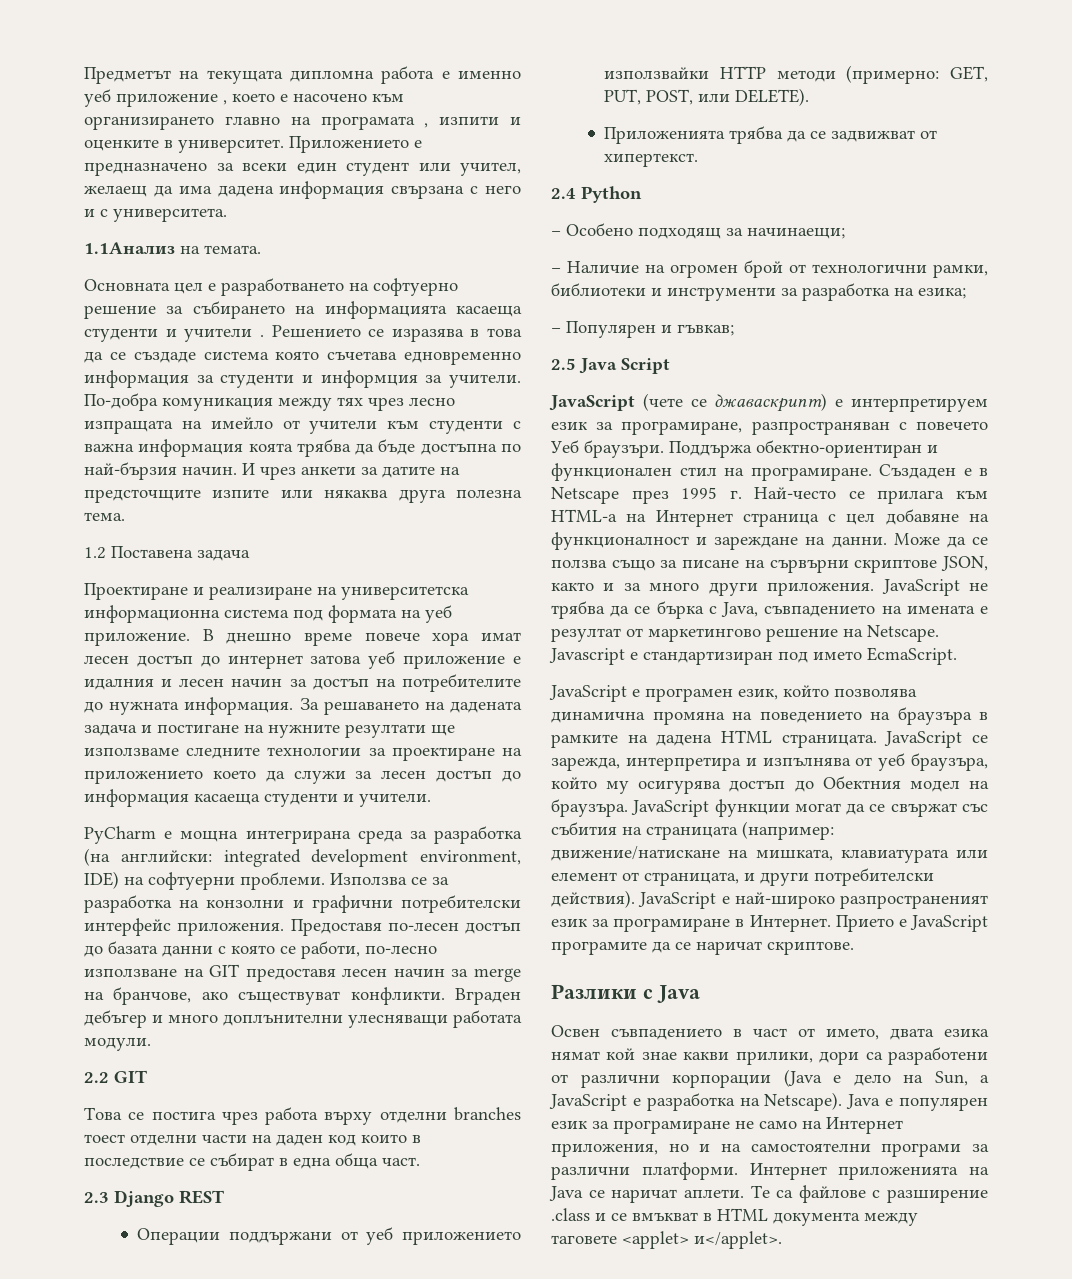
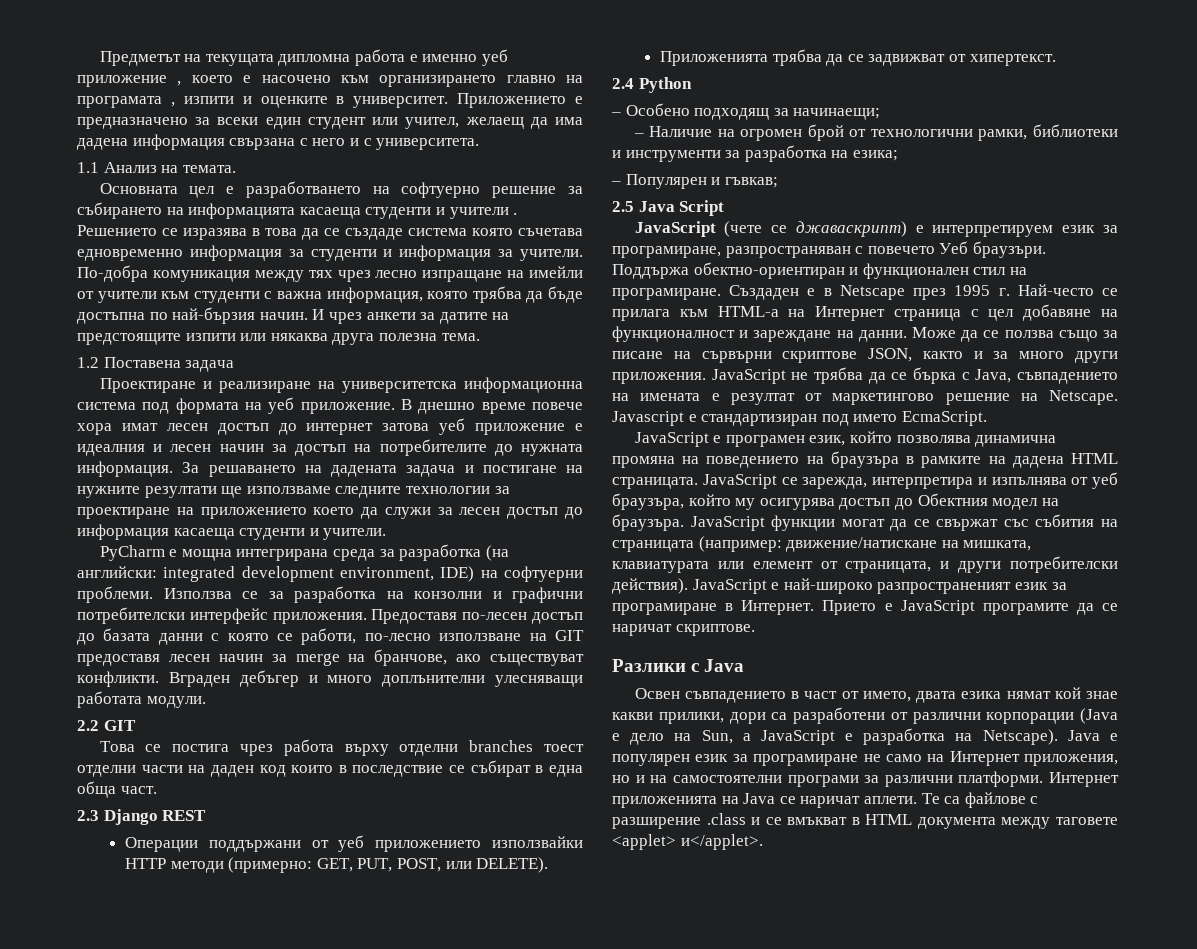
[84,242,175,254] 1.1Анализ -> [77,162,157,173] 1.1 Анализ
[320,370,418,388] информция -> [399,245,492,261] информация
[84,417,273,434] изпращата на имейло -> [422,266,583,282] изпращане на имейли
[138,439,293,457] информация коята -> [326,287,469,303] информация, която
[84,489,270,503] предсточщите изпите -> [77,333,236,345] предстоящите изпити
[84,678,154,690] идалния -> [77,444,145,456] идеалния

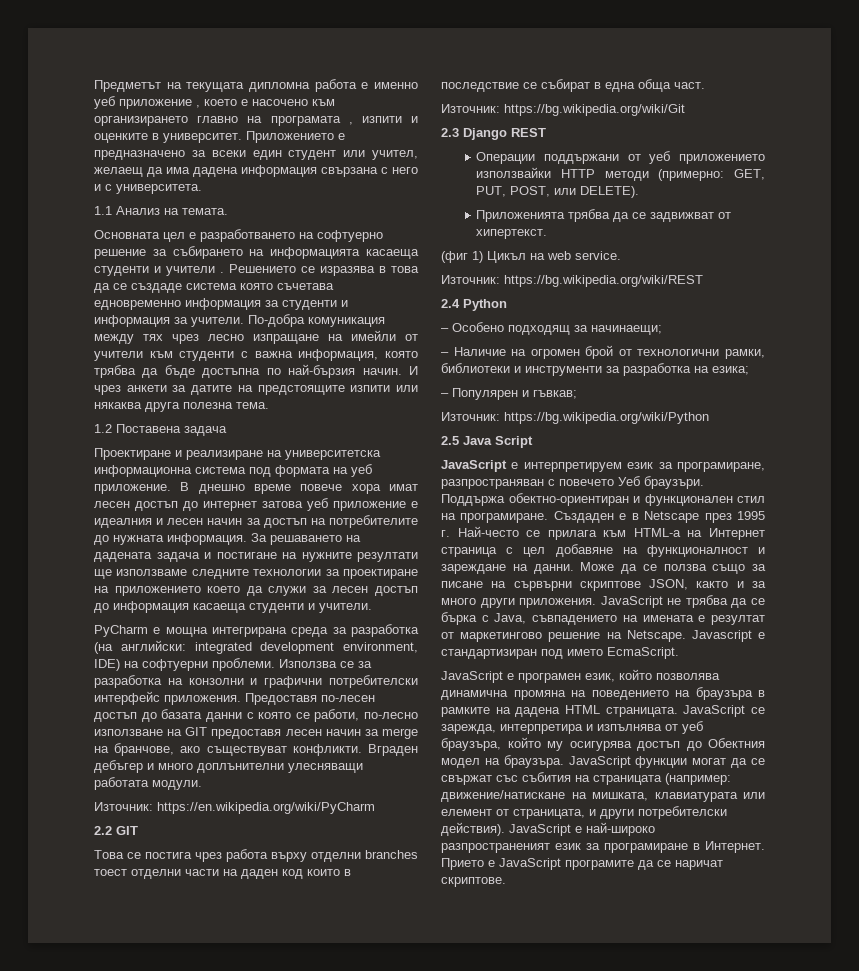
(206, 702) none -> [94,802,375,814] // Източник: https://en.wikipedia.org/wiki/PyCharm
(157, 790) none -> [441,104,685,116] // Източник: https://bg.wikipedia.org/wiki/Git
(1056, 60) none -> [441,251,621,263] [441,275,703,287] // (фиг 1) Цикъл на web service. // Източник: https://bg.wikipedia.org/wiki/REST
(778, 182) none -> [441,412,709,424] // Източник: https://bg.wikipedia.org/wiki/Python
[724,221,907,237] (чете се джаваскрипт) -> (507, 466) none
[612,659,745,672] [634,687,1118,703] [612,707,1118,724] [612,728,1118,745] [612,751,1118,766] [612,771,1119,787] [612,792,1039,808] [612,813,1118,829] [612,834,763,850] // Разлики с Java // Освен съвпадението в част от името, двата езика нямат кой знае какви прилики, дори са разработени от различни корпорации (Java е дело на Sun, a JavaScript е разработка на Netscape). Java е популярен език за програмиране не само на Интернет приложения, но и на самостоятелни програми за различни платформи. Интернет приложенията на Java се наричат аплети. Те са файлове с разширение .class и се вмъкват в HTML документа между таговете <applet> и</applet>. -> (506, 882) none

